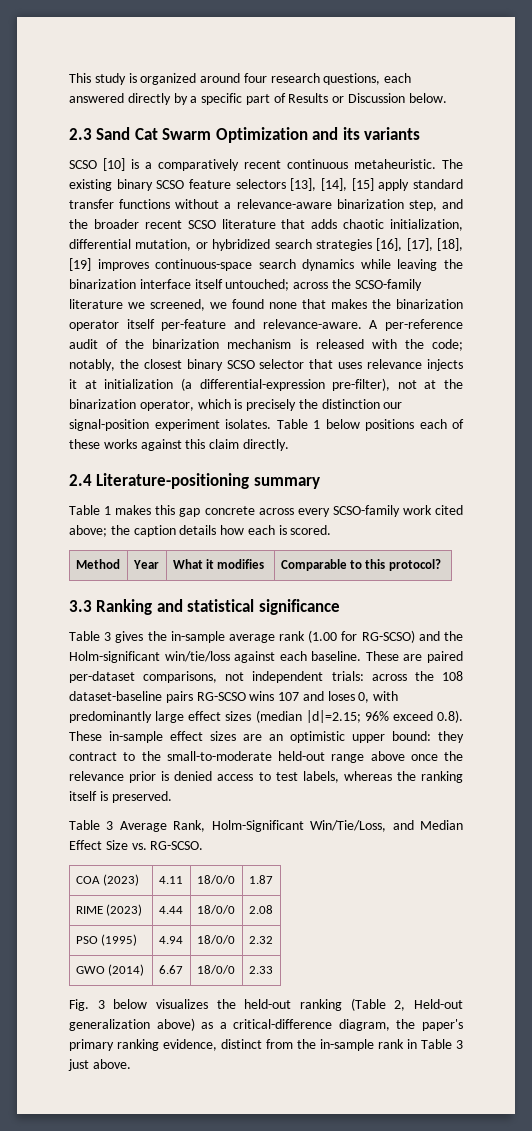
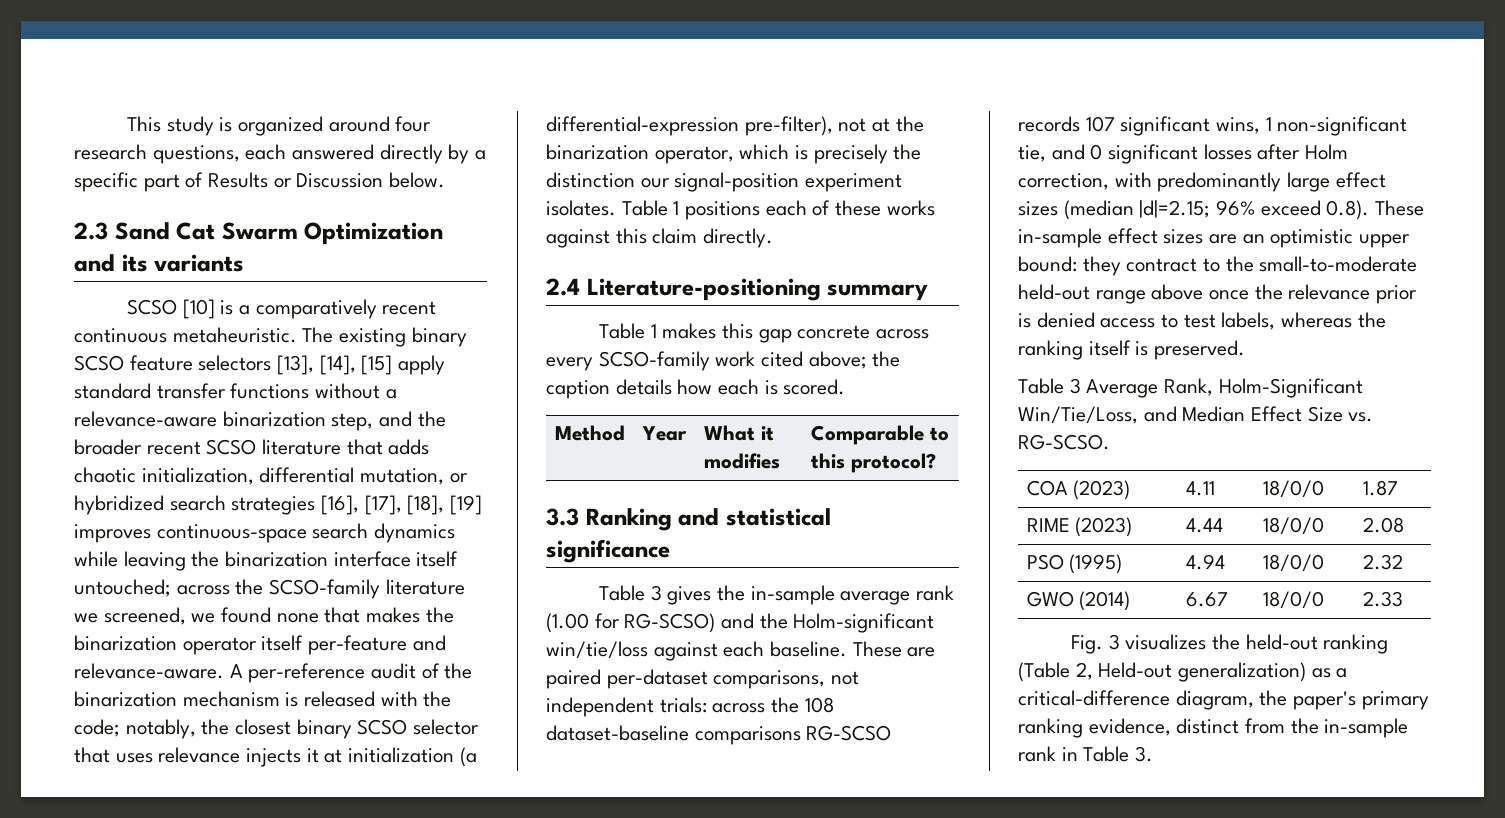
[325,419,360,429] below -> (680, 208) none
[165,691,370,703] pairs RG-SCSO wins 107 and loses 0, -> [694,725,892,745] [1018,116,1408,136] [1018,144,1349,164] [1018,173,1109,190] comparisons RG-SCSO records 107 significant wins, 1 non-significant tie, and 0 significant losses after Holm correction,
[113,999,148,1009] below -> (1120, 642) none
[69,1018,195,1031] generalization above) -> [1178,662,1307,682] generalization)
[456,1040,463,1049] [68,1059,131,1071] 3 just above. -> [1135,746,1154,762] 3.

